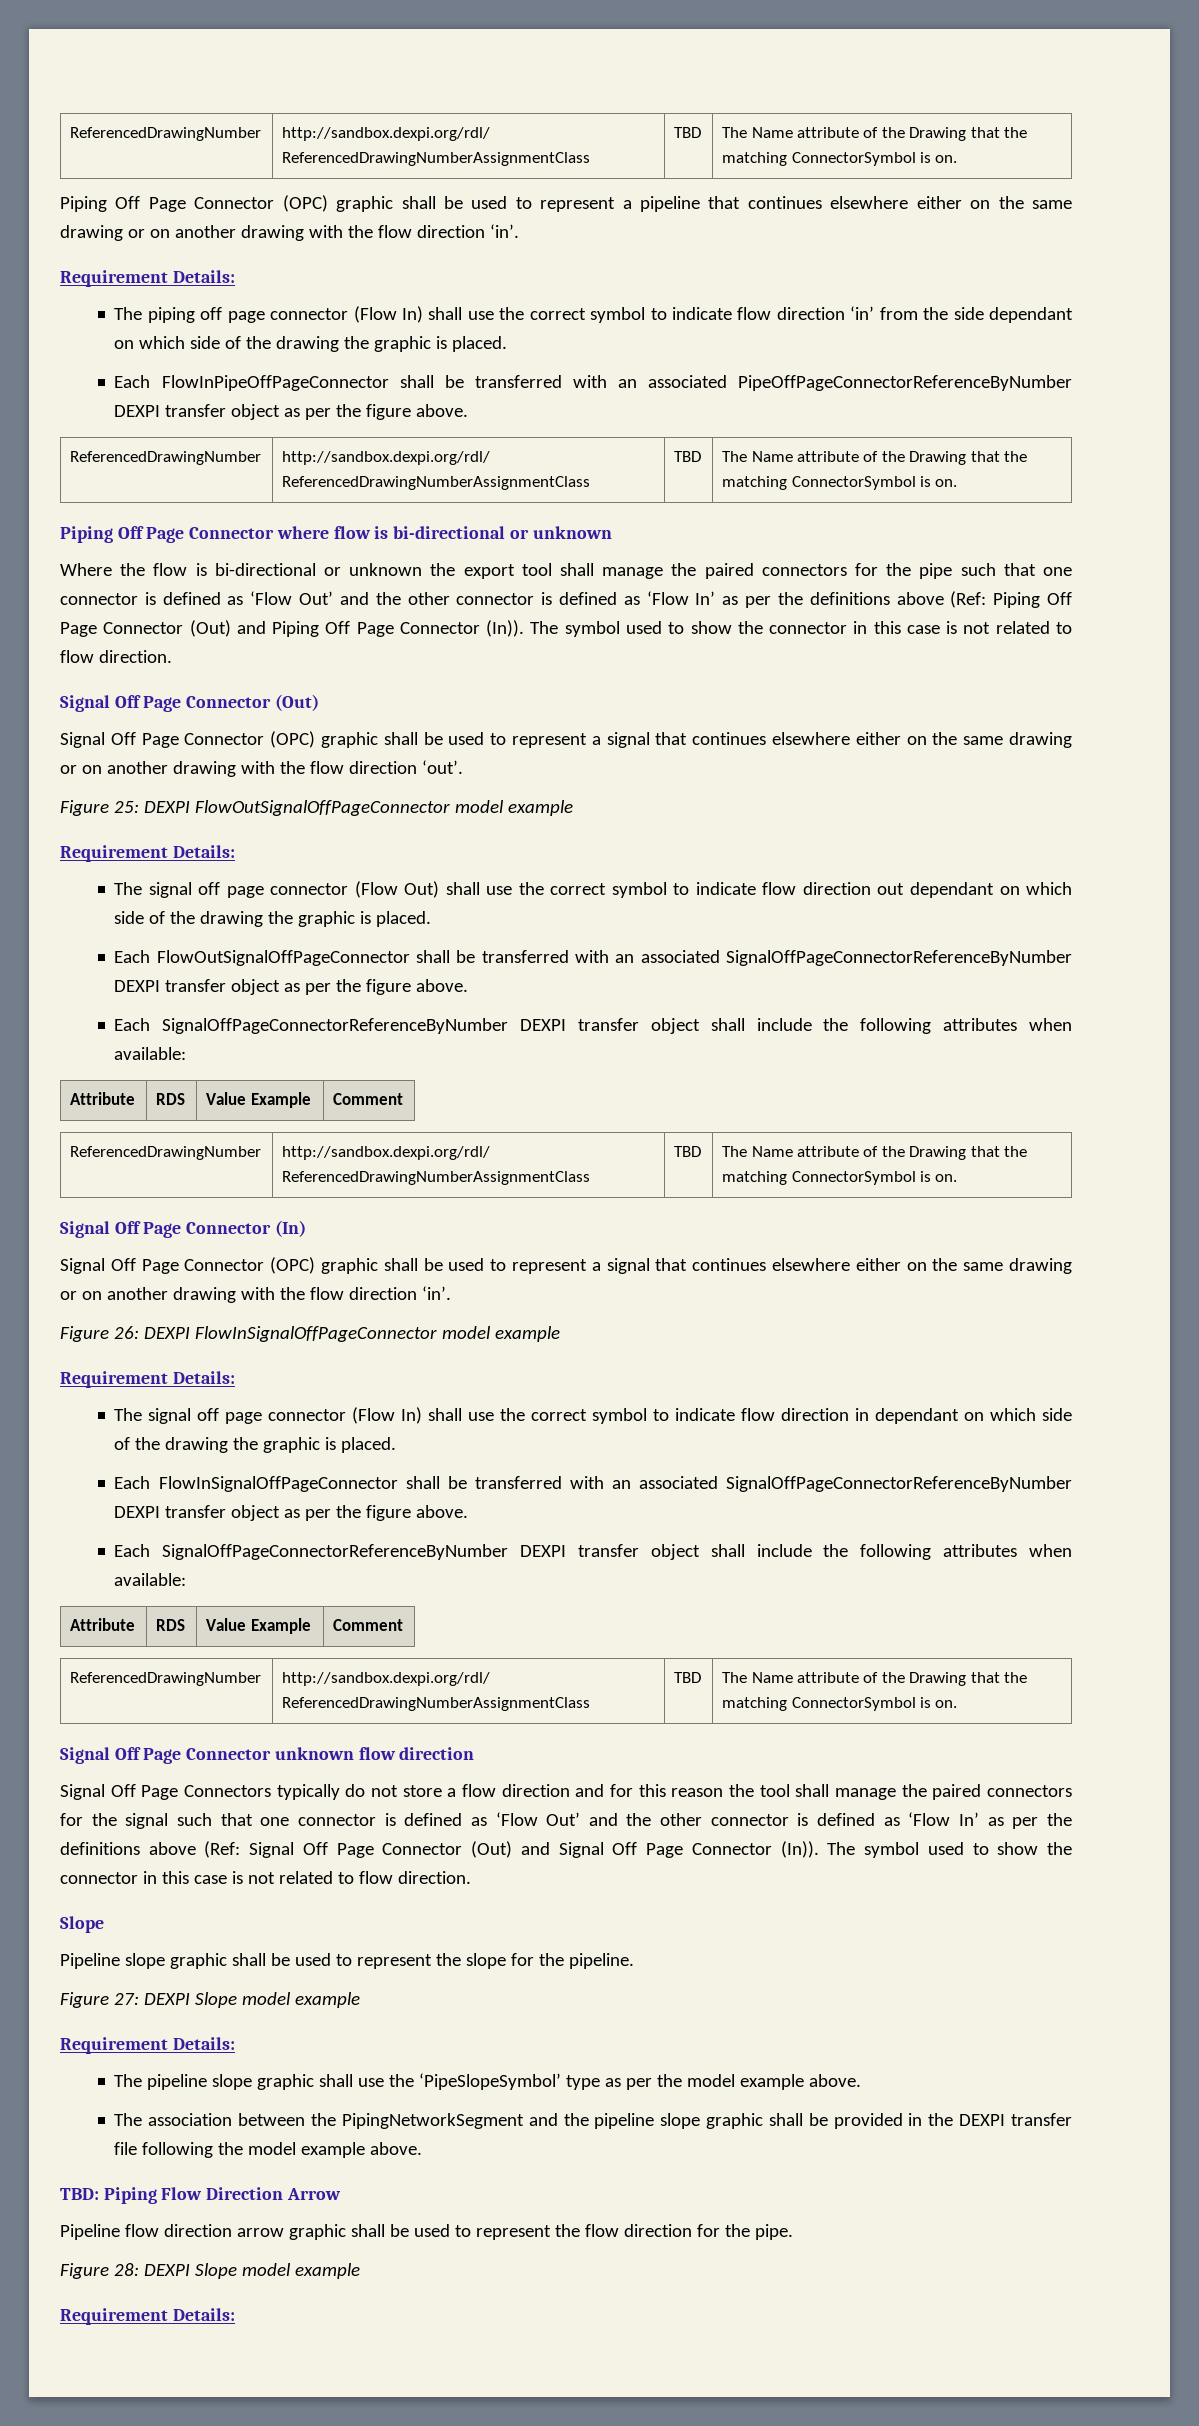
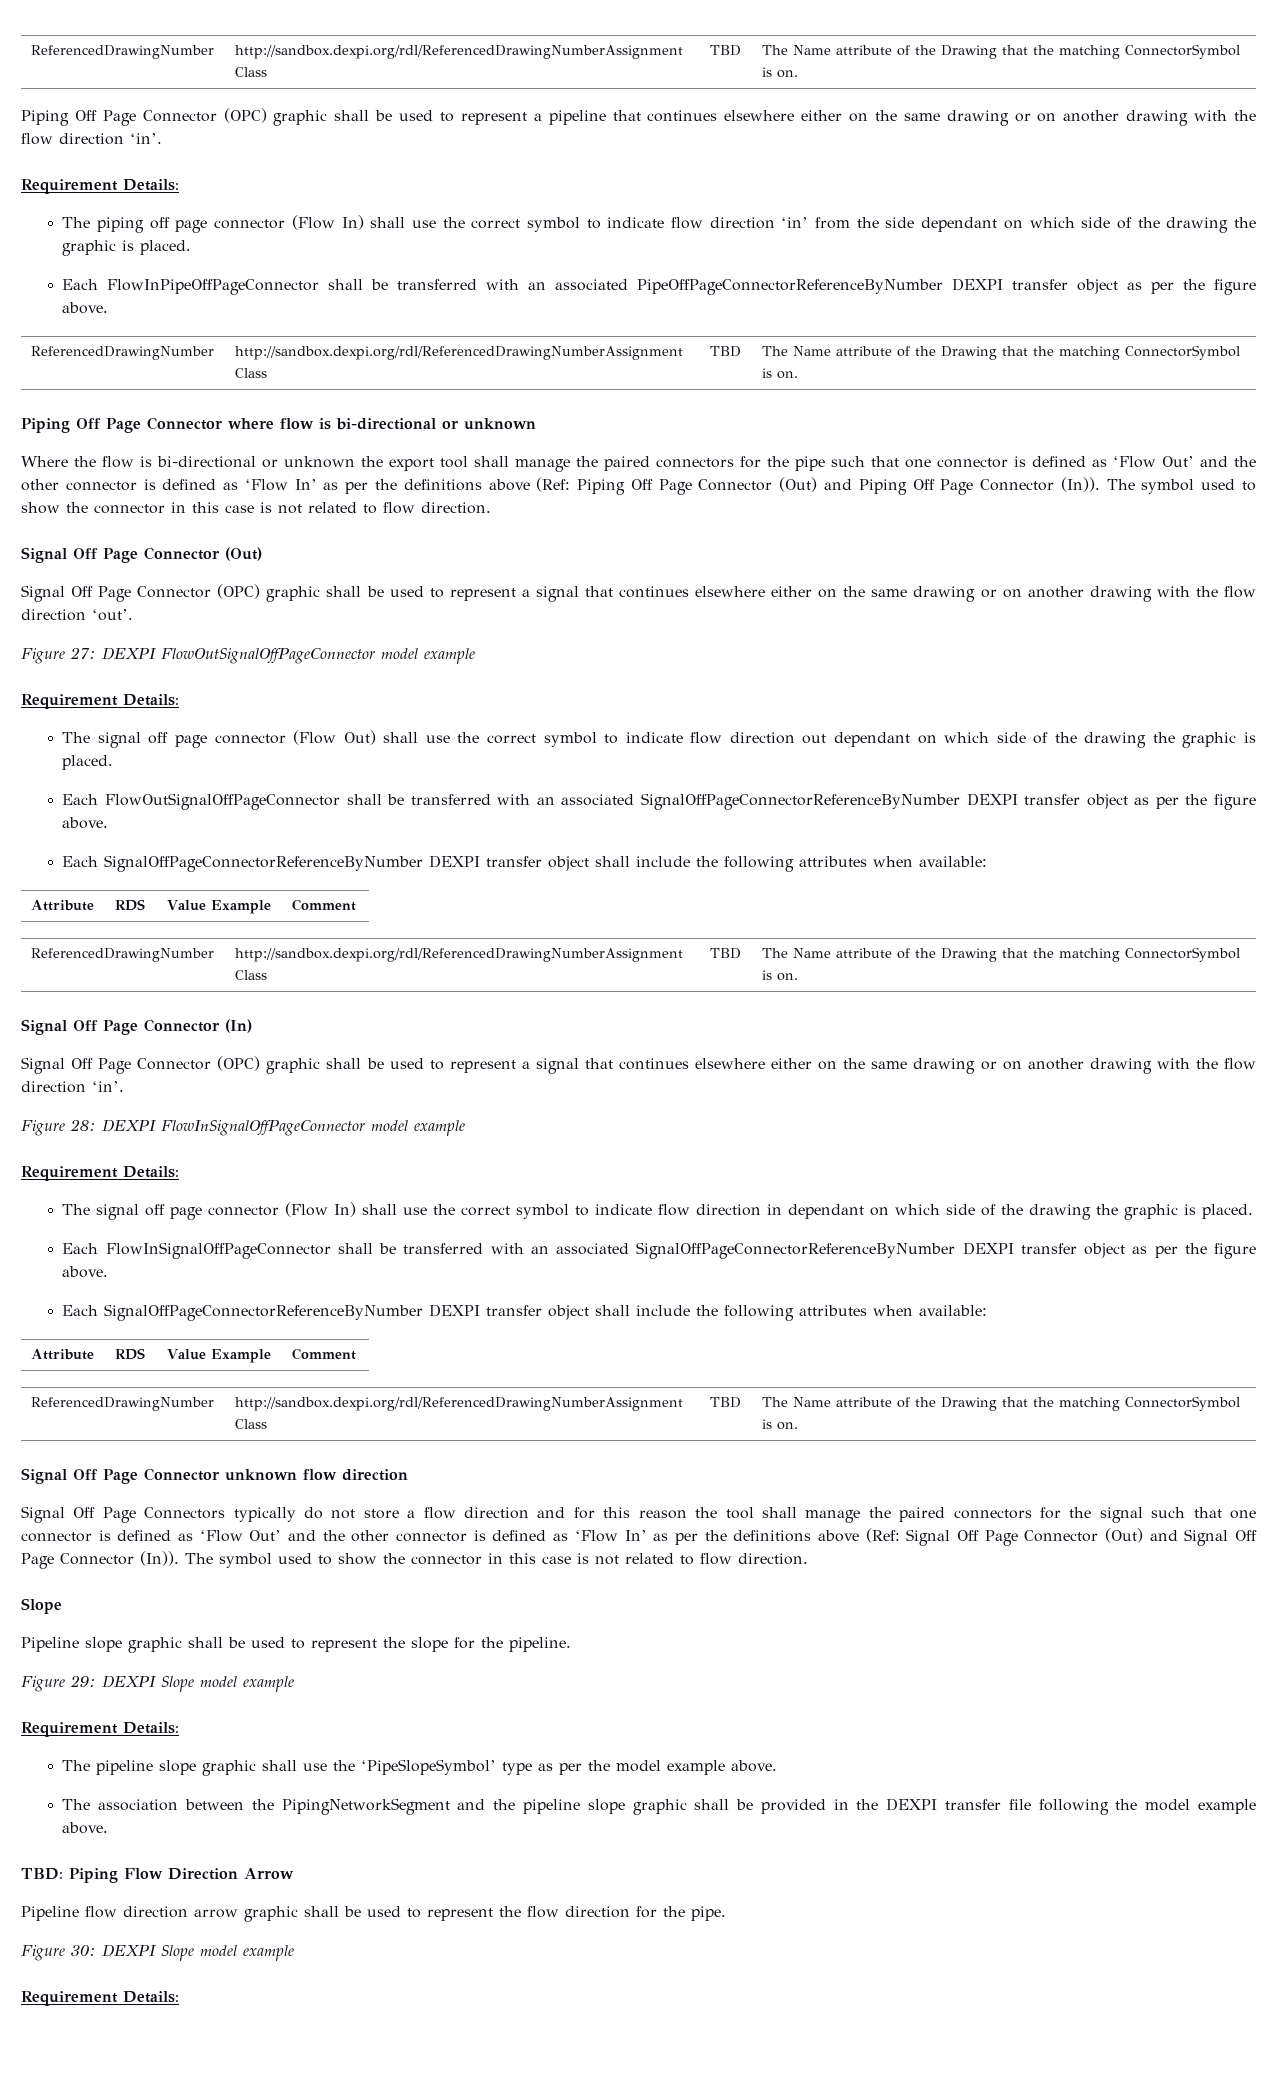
[113,801,139,813] 25: -> [70,647,96,659] 27:
[113,1326,139,1339] 26: -> [70,1119,96,1131] 28:
[113,1993,139,2005] 27: -> [70,1675,96,1687] 29:
[113,2263,139,2276] 28: -> [71,1945,96,1956] 30:

